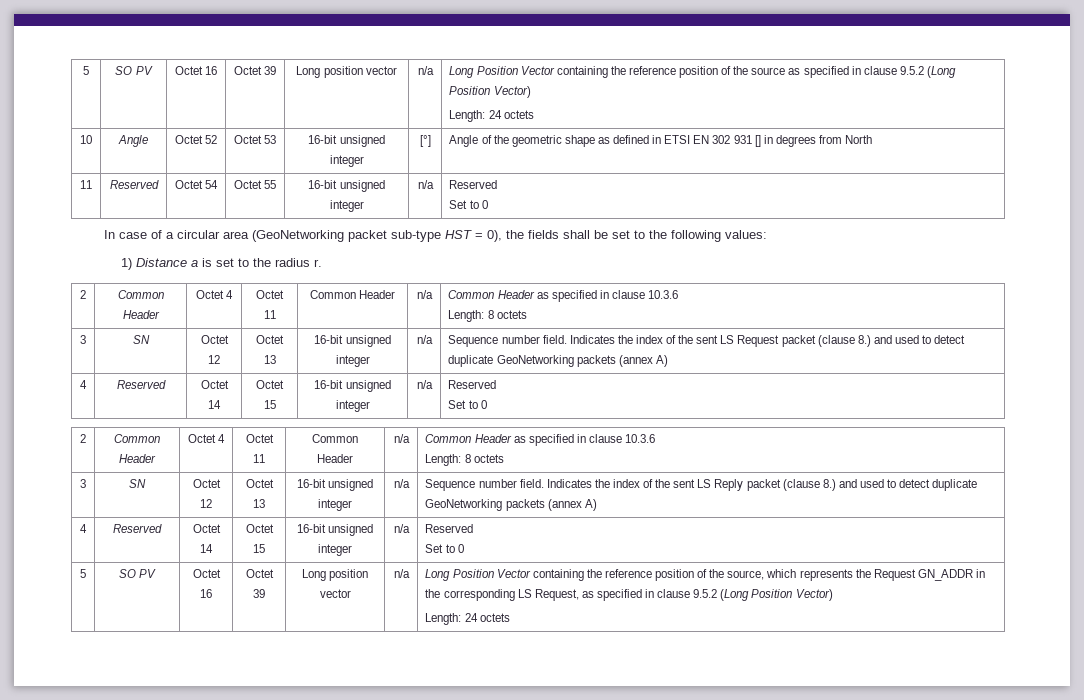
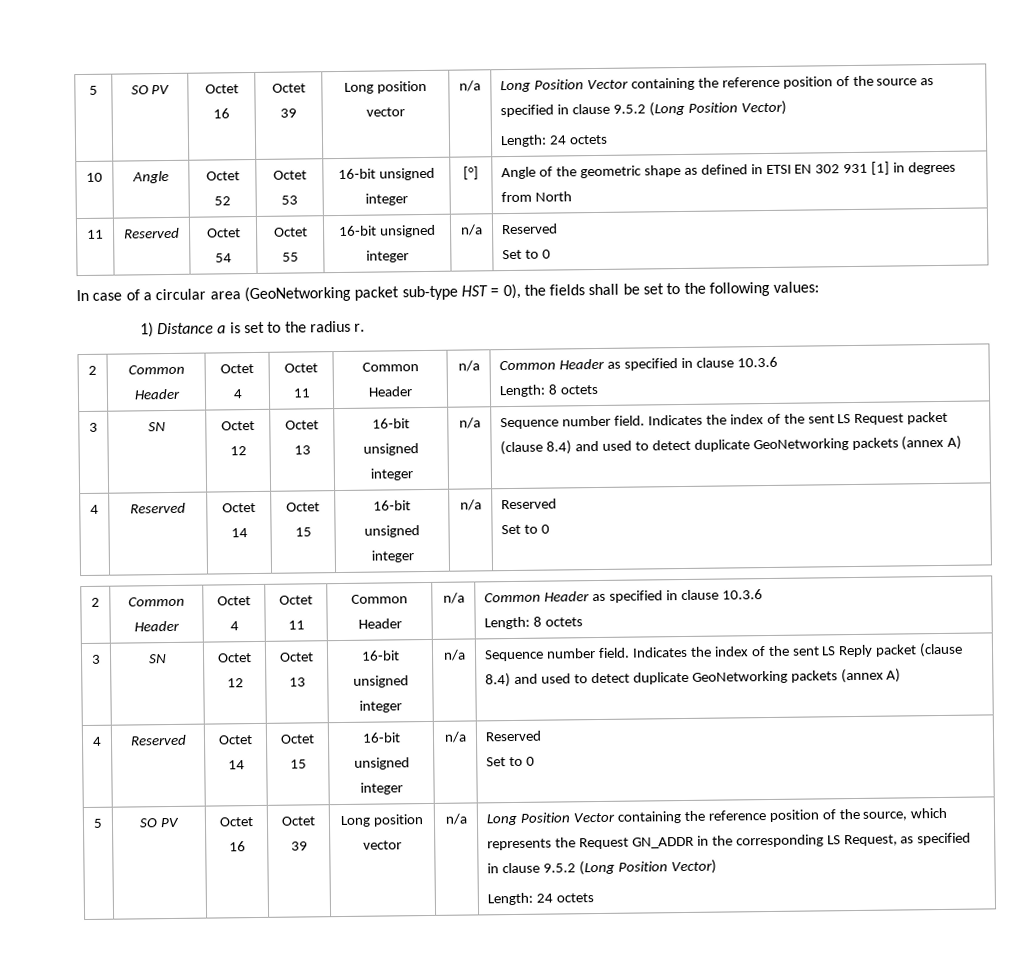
[754,135,761,147] [] -> [871,161,891,175] [1]
[857,335,871,347] 8.) -> [546,440,573,455] 8.4)
[822,479,836,491] 8.) -> [485,673,512,688] 8.4)

